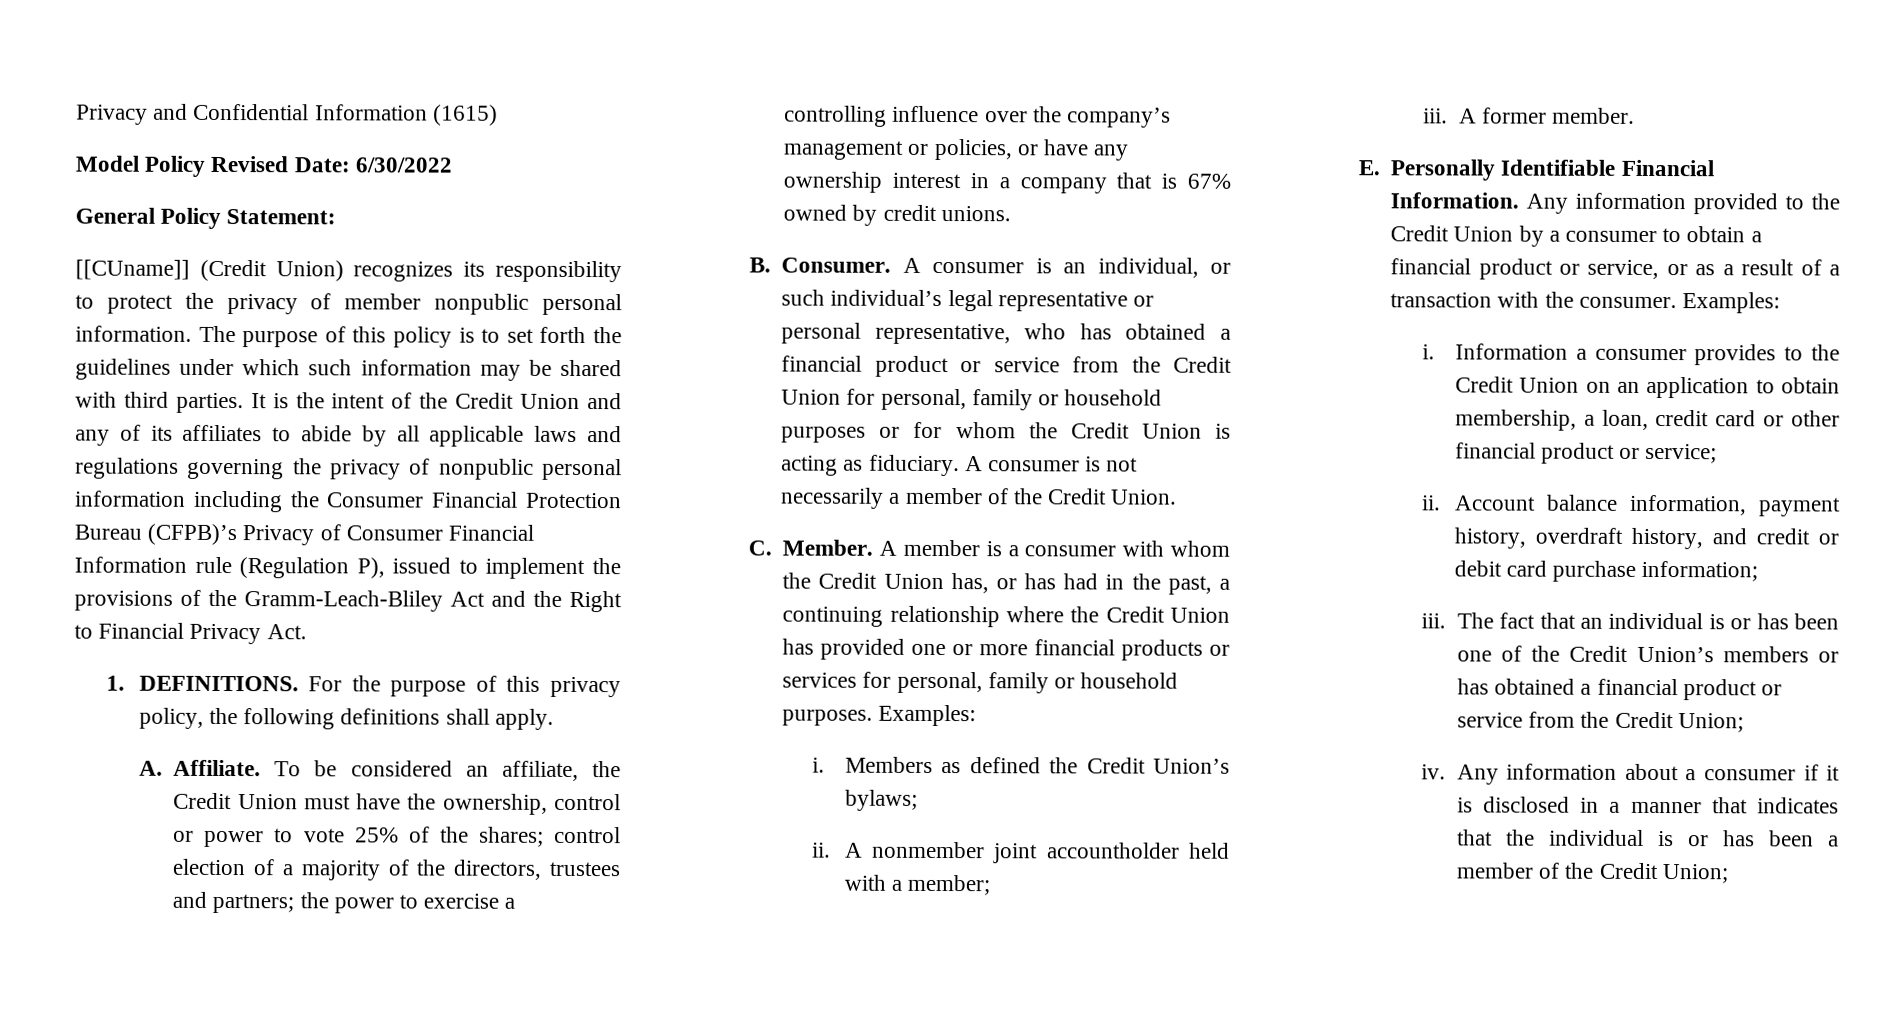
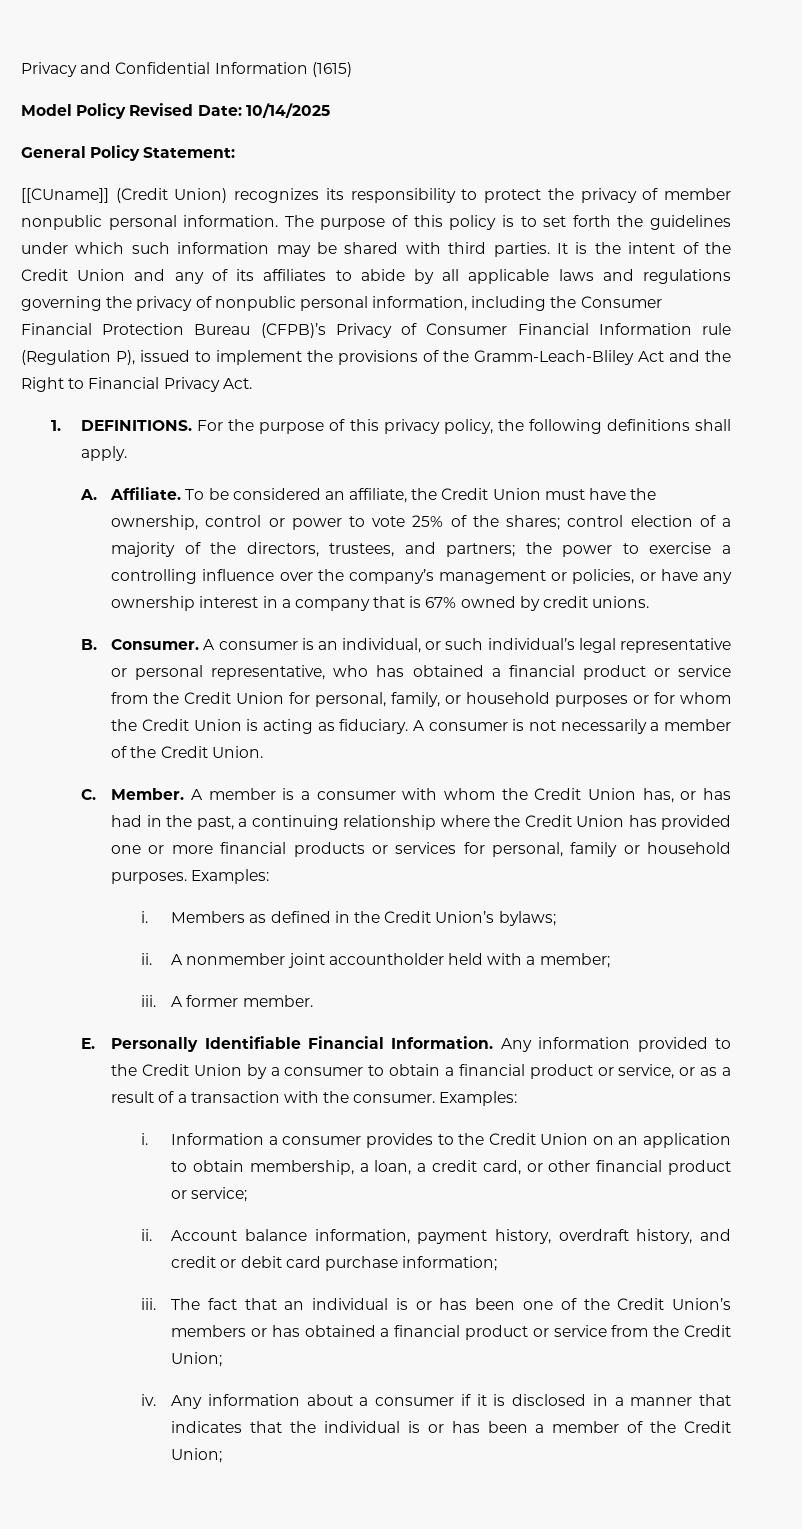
[354,157,452,173] 6/30/2022 -> [245,103,330,118] 10/14/2025
[74,490,186,507] information -> [372,296,468,311] information,
[548,861,621,877] trustees -> [329,543,395,557] trustees,
[971,389,1033,411] family -> [391,692,441,707] family,
(1041, 765) none -> [334,911,350,923] in
[1655,409,1757,427] credit card -> [417,1160,521,1175] a credit card,

